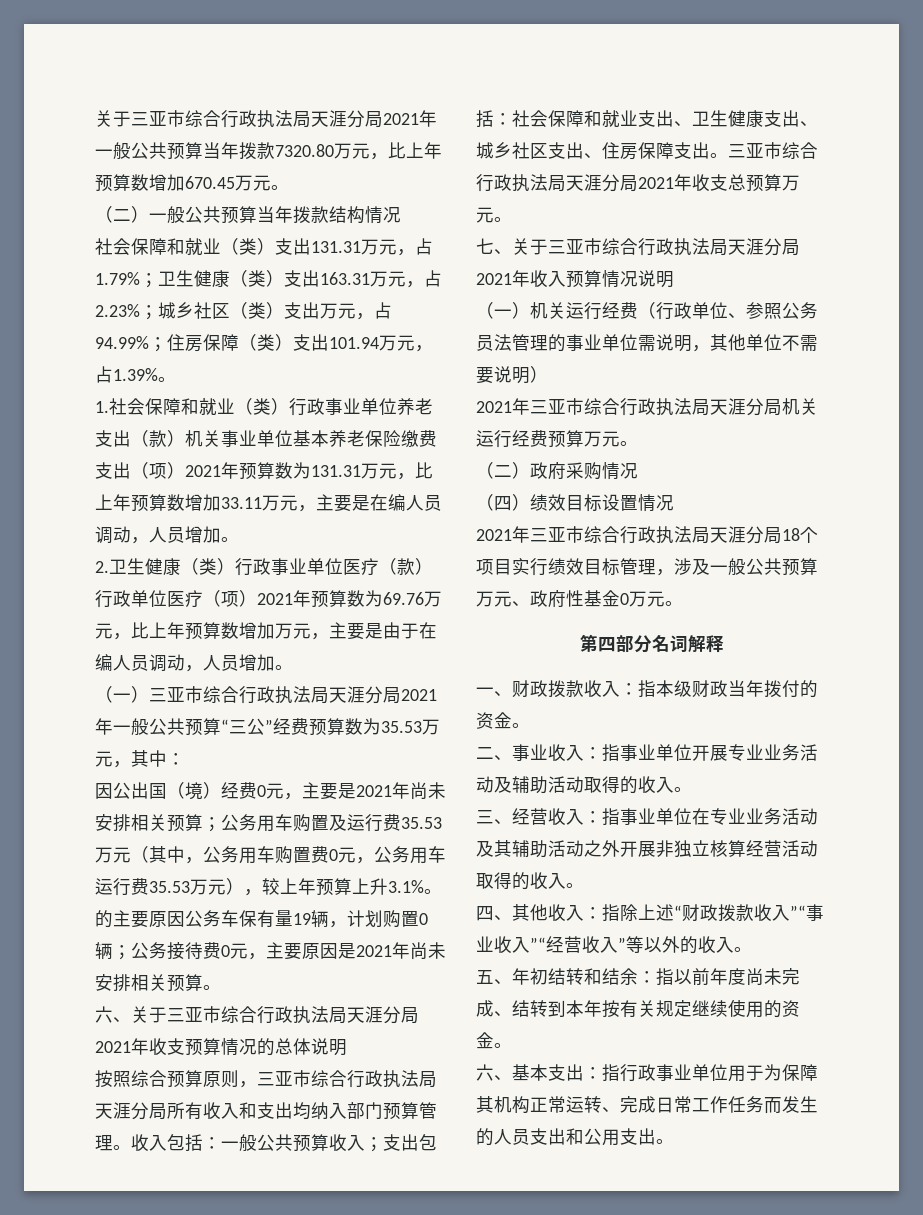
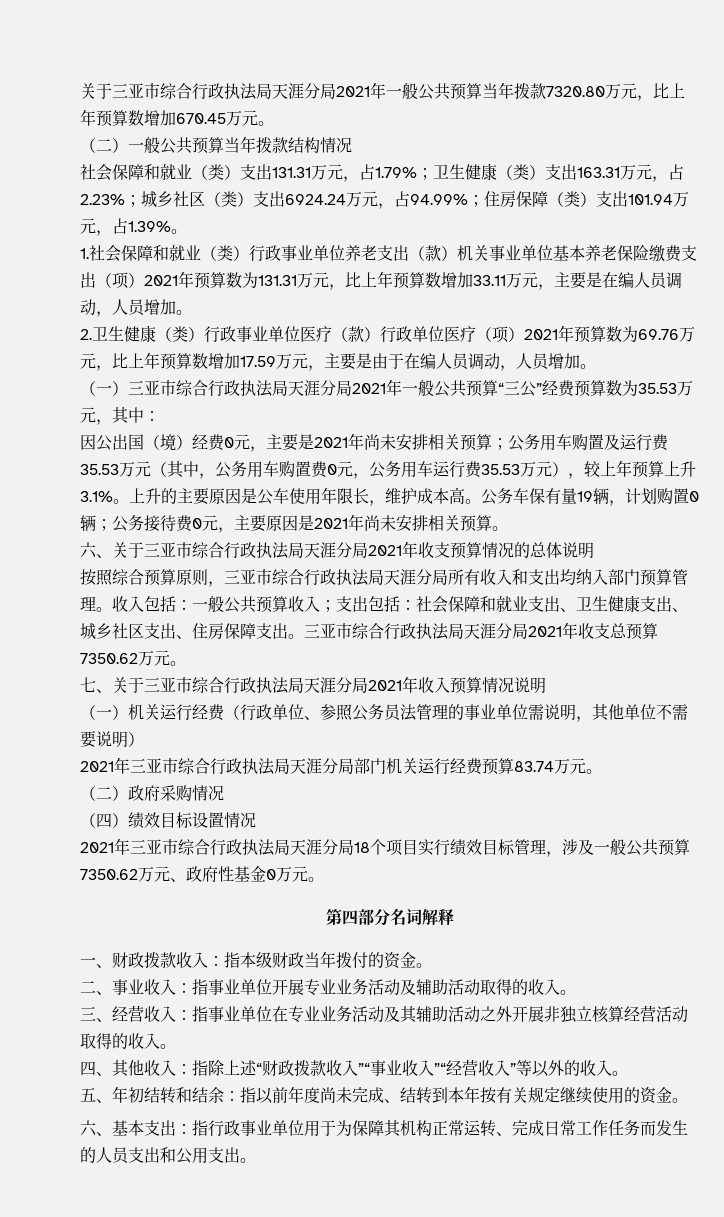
(320, 310) none -> [285,194,346,205] 6924.24
(275, 630) none -> [240,356,276,367] 17.59
(442, 891) none -> [129,488,161,504] 上升
(185, 919) none -> [241,487,481,506] 是公车使用年限长，维护成本高。
(782, 182) none -> [80,653,138,664] 7350.62
(782, 407) none -> [354,758,386,774] 部门
(584, 438) none -> [514,761,554,772] 83.74
(818, 566) none -> [80,869,138,880] 7350.62

